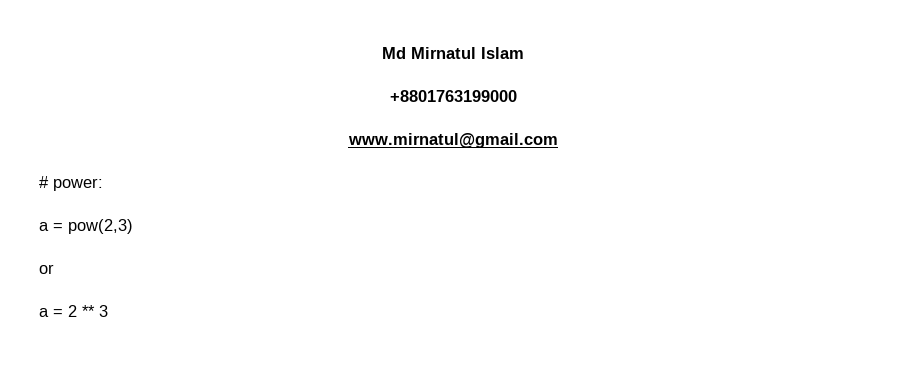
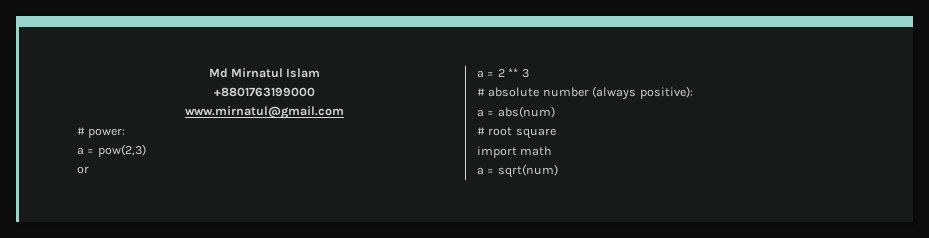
(108, 311) none -> [477,86,693,100] [477,106,555,118] [477,127,556,139] [477,146,553,158] [477,164,558,178] // # absolute number (always positive): // a = abs(num) // # root square // import math // a = sqrt(num)

